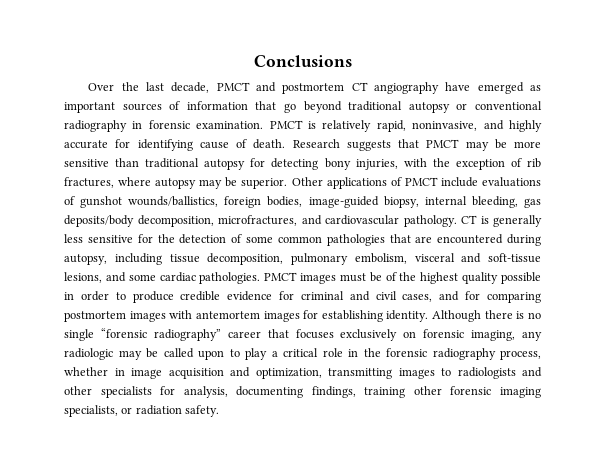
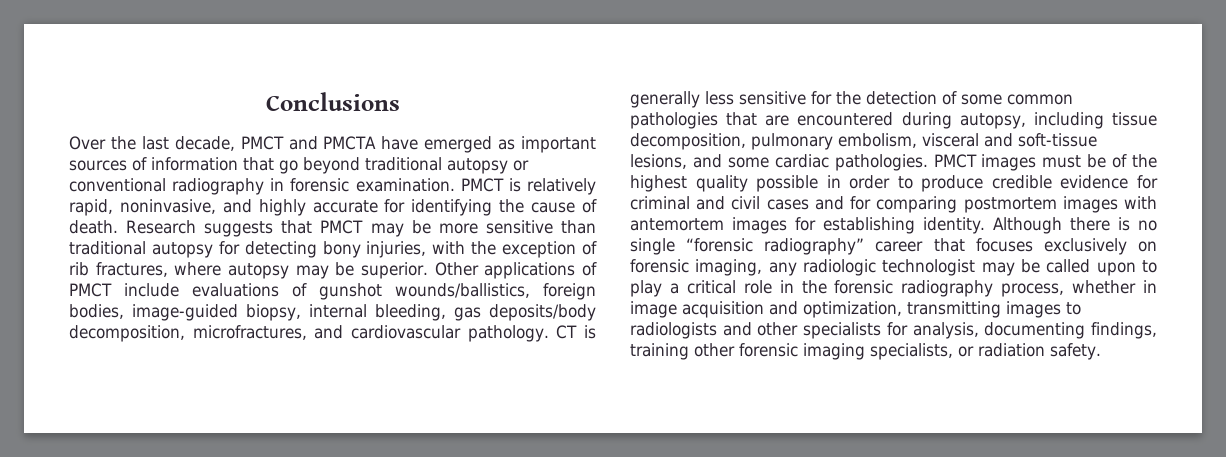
[282,82,439,94] postmortem CT angiography -> [323,136,377,150] PMCTA
(193, 145) none -> [499,199,525,213] the
[402,294,433,302] cases, -> [766,199,809,210] cases
(113, 354) none -> [882,259,976,276] technologist

